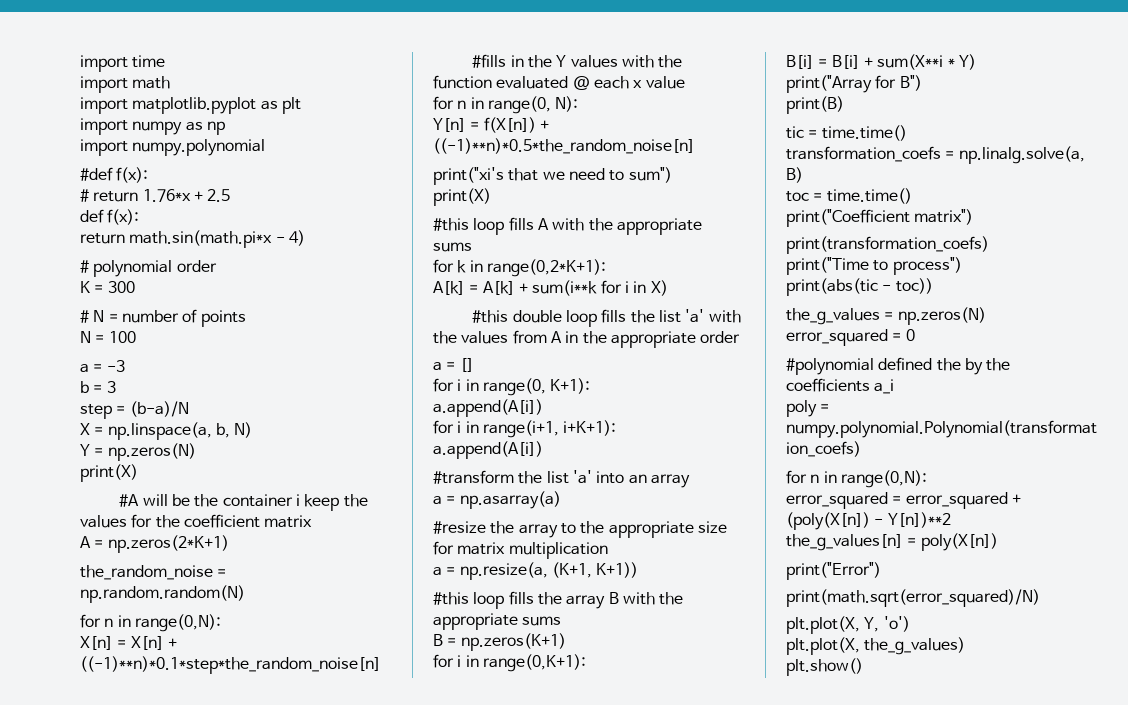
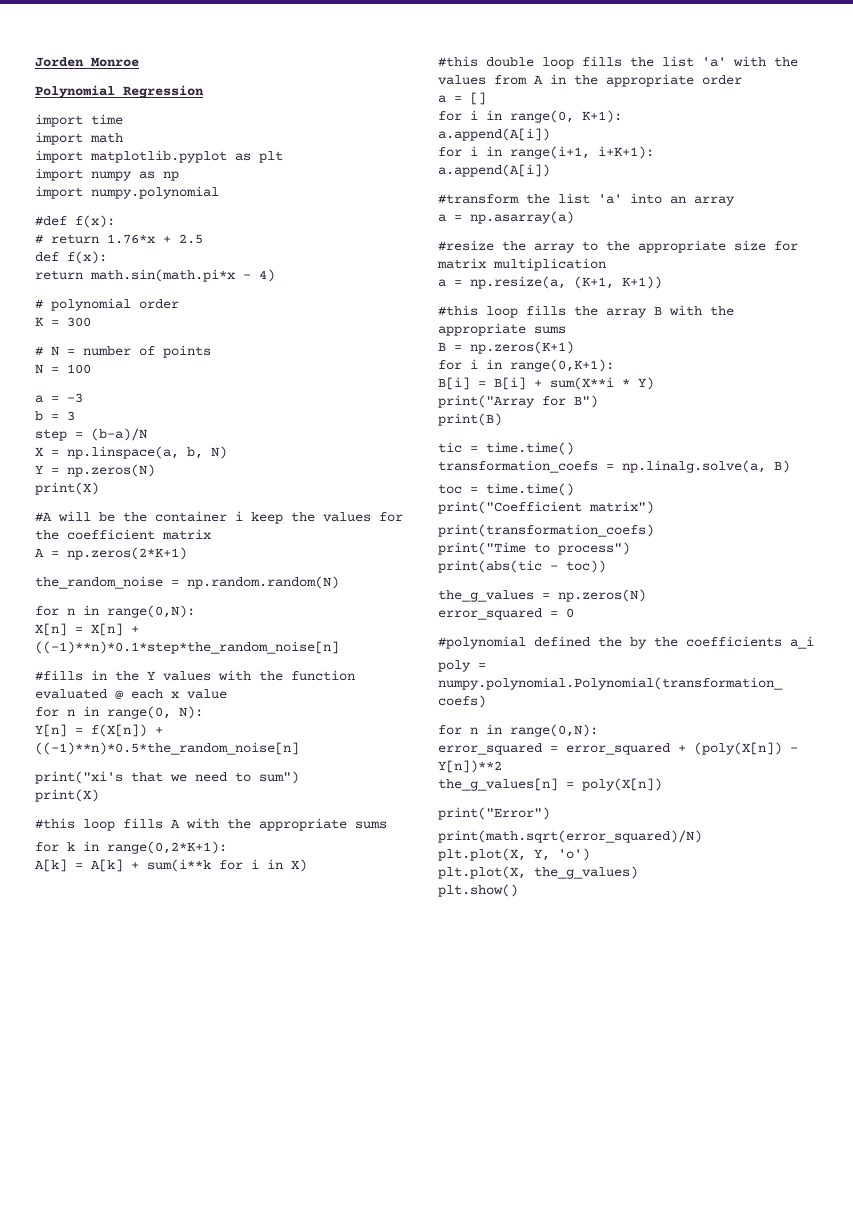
(80, 63) none -> [35,57,139,67] [35,85,204,98] Jorden Monroe // Polynomial Regression //

